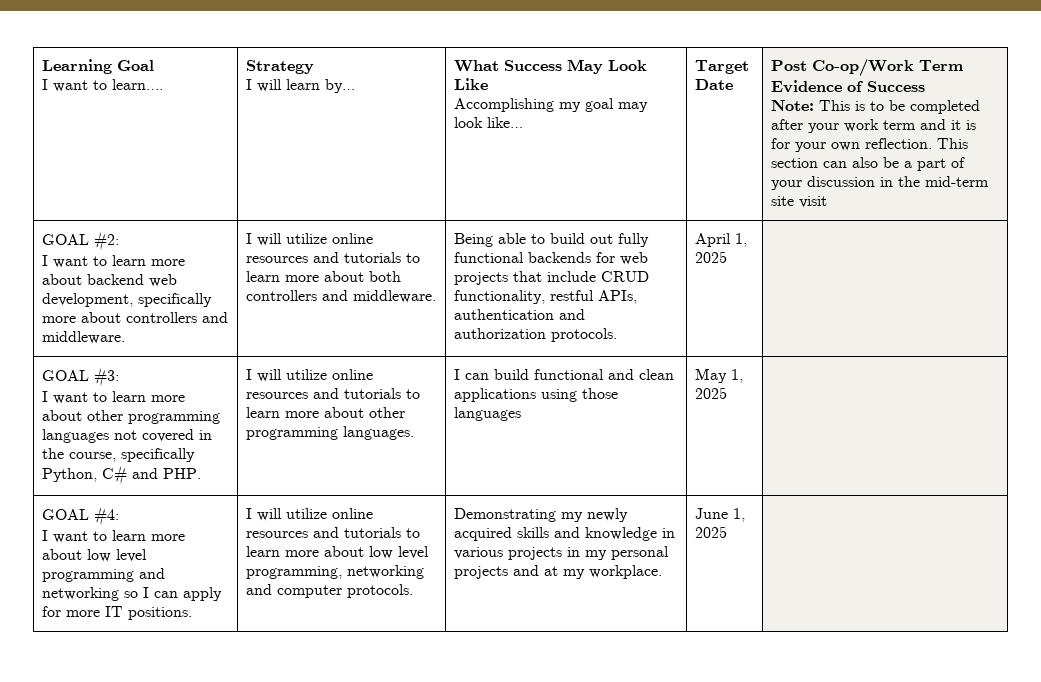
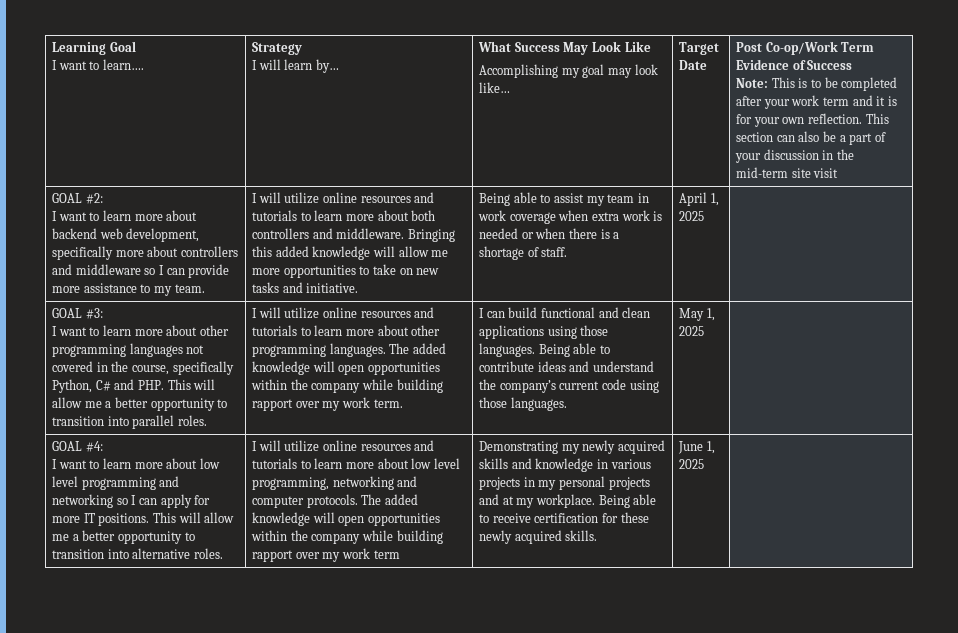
[42,331,126,344] middleware. -> [75,264,230,278] [52,283,205,296] middleware so I can provide more assistance to my team.
[454,233,650,247] [454,252,649,265] [454,271,650,285] [454,290,638,304] [454,309,586,320] [454,328,618,342] | Being able to build out fully functional backends for web projects that include CRUD functionality, restful APIs, authentication and authorization protocols. -> [407,229,455,242] [252,246,449,260] [252,264,440,278] [252,282,359,293] [479,192,649,206] [478,210,663,224] [479,228,620,239] [479,246,568,260] Bringing this added knowledge will allow me more opportunities to take on new tasks and initiative. | Being able to assist my team in work coverage when extra work is needed or when there is a shortage of staff.
(202, 473) none -> [167,379,216,390] [52,397,228,411] [52,415,207,429] This will allow me a better opportunity to transition into parallel roles.
(415, 433) none -> [389,343,446,354] [252,361,440,375] [251,379,443,393] [252,397,403,411] The added knowledge will open opportunities within the company while building rapport over my work term.
[454,407,522,421] languages -> [479,343,610,357] [479,361,654,372] [479,379,659,393] [479,397,567,411] languages. Being able to contribute ideas and understand the company’s current code using those languages.
(193, 613) none -> [152,512,235,523] [52,530,195,544] [52,548,223,559] This will allow me a better opportunity to transition into alternative roles.
(414, 591) none -> [361,494,418,505] [252,512,440,526] [251,530,443,544] [252,548,400,562] The added knowledge will open opportunities within the company while building rapport over my work term
(663, 572) none -> [598,494,657,508] [479,512,649,523] [479,530,598,544] Being able to receive certification for these newly acquired skills.

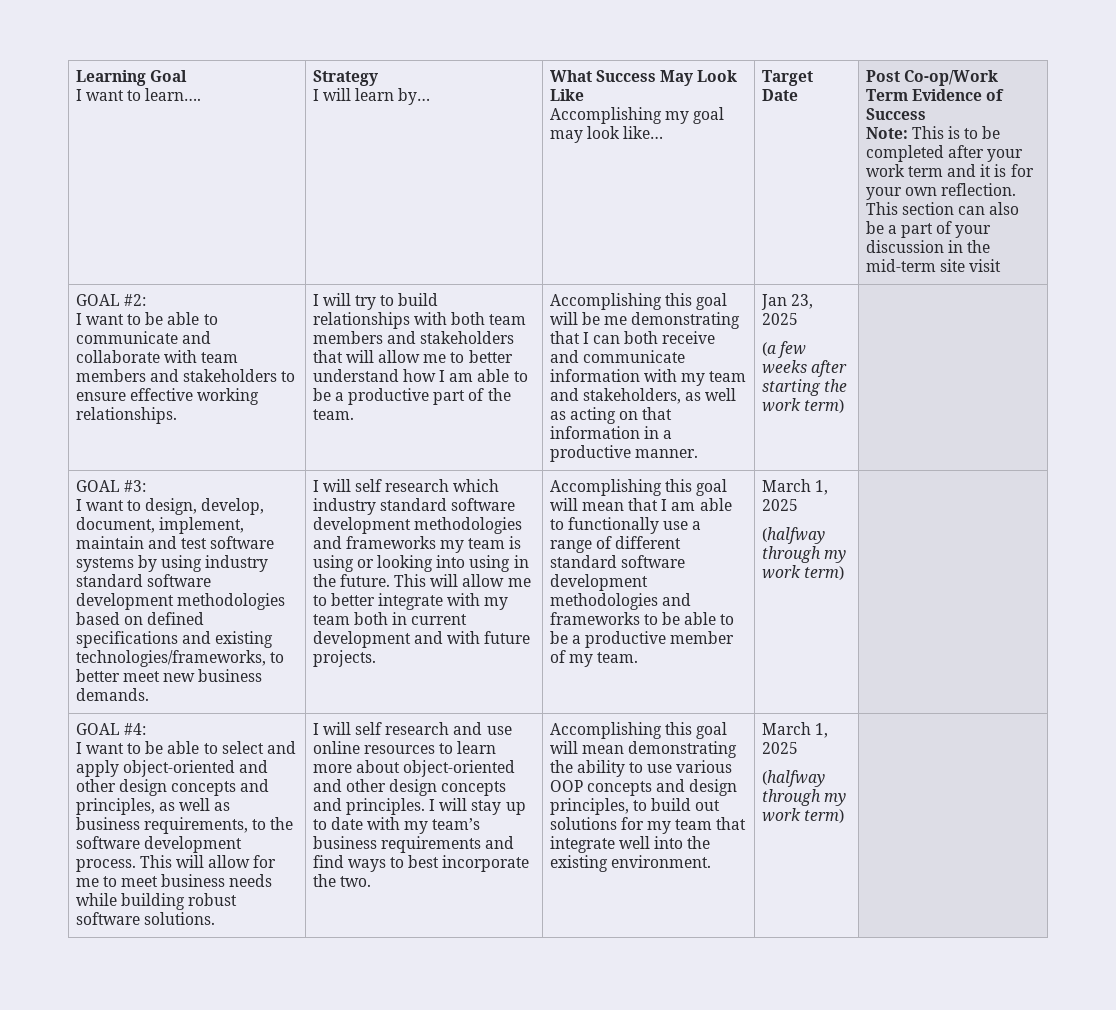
[102,210,198,221] [52,228,200,242] [52,246,238,260] [52,264,230,278] [52,283,205,296] [252,192,435,204] [252,210,436,221] [252,228,455,242] [252,246,449,260] [252,264,440,278] [252,282,359,293] [479,192,649,206] [478,210,663,224] [479,228,620,239] [479,246,568,260] [679,192,719,206] [679,211,705,221] learn more about backend web development, specifically more about controllers and middleware so I can provide more assistance to my team. | I will utilize online resources and tutorials to learn more about both controllers and middleware. Bringing this added knowledge will allow me more opportunities to take on new tasks and initiative. | Being able to assist my team in work coverage when extra work is needed or when there is a shortage of staff. | April 1, 2025 -> [145,312,218,325] [75,331,211,344] [75,350,239,363] [75,369,296,382] [75,388,260,405] [75,407,177,424] [312,293,439,310] [312,312,527,329] [312,331,515,344] [312,350,513,363] [312,369,528,382] [312,388,511,405] [312,409,354,420] [549,293,728,310] [549,312,741,329] [549,331,716,344] [549,350,685,363] [549,369,747,386] [549,388,737,404] [549,407,673,424] [549,426,673,439] [549,445,698,462] [760,294,813,310] [761,313,798,325] [761,341,806,358] [761,360,847,377] [761,379,847,396] [761,398,844,413] be able to communicate and collaborate with team members and stakeholders to ensure effective working relationships. | I will try to build relationships with both team members and stakeholders that will allow me to better understand how I am able to be a productive part of the team. | Accomplishing this goal will be me demonstrating that I can both receive and communicate information with my team and stakeholders, as well as acting on that information in a productive manner. | Jan 23, 2025 // (a few weeks after starting the work term)
[102,325,229,336] [52,343,205,357] [52,361,234,375] [52,379,216,393] [52,397,228,411] [52,415,207,429] [252,307,435,319] [252,325,441,336] [252,343,446,357] [252,361,440,375] [251,379,443,393] [252,397,403,411] [479,307,651,318] [479,325,609,339] [479,343,610,357] [479,361,654,372] [479,379,659,393] [479,397,567,411] [679,308,715,321] [679,326,705,336] learn more about other programming languages not covered in the course, specifically Python, C# and PHP. This will allow me a better opportunity to transition into parallel roles. | I will utilize online resources and tutorials to learn more about other programming languages. The added knowledge will open opportunities within the company while building rapport over my work term. | I can build functional and clean applications using those languages. Being able to contribute ideas and understand the company’s current code using those languages. | May 1, 2025 -> [145,498,265,515] [75,517,244,534] [75,536,275,549] [75,555,269,572] [75,574,211,587] [75,593,285,610] [75,612,205,625] [75,631,274,648] [75,650,284,667] [75,669,263,682] [75,688,149,701] [312,479,500,492] [312,498,516,515] [312,517,522,534] [312,536,522,553] [312,555,529,572] [312,574,531,587] [312,593,509,610] [312,612,468,625] [312,631,531,648] [312,650,376,667] [549,479,728,496] [549,498,732,511] [549,517,702,534] [549,536,682,553] [549,555,685,568] [549,574,648,591] [549,593,691,610] [549,612,735,625] [549,631,735,648] [549,650,639,667] [761,479,828,495] [761,499,798,511] [761,527,825,544] [761,546,846,563] [761,565,844,580] design, develop, document, implement, maintain and test software systems by using industry standard software development methodologies based on defined specifications and existing technologies/frameworks, to better meet new business demands. | I will self research which industry standard software development methodologies and frameworks my team is using or looking into using in the future. This will allow me to better integrate with my team both in current development and with future projects. | Accomplishing this goal will mean that I am able to functionally use a range of different standard software development methodologies and frameworks to be able to be a productive member of my team. | March 1, 2025 // (halfway through my work term)
[102,458,220,469] [52,476,180,490] [52,494,211,508] [52,512,235,526] [52,530,195,544] [52,548,223,559] [252,440,435,452] [252,458,460,469] [252,476,418,490] [252,494,418,508] [252,512,440,526] [251,530,443,544] [252,548,400,562] [479,440,665,454] [479,458,651,472] [479,476,650,490] [479,494,657,508] [479,512,649,523] [479,530,598,544] [678,441,715,454] [679,459,705,469] learn more about low level programming and networking so I can apply for more IT positions. This will allow me a better opportunity to transition into alternative roles. | I will utilize online resources and tutorials to learn more about low level programming, networking and computer protocols. The added knowledge will open opportunities within the company while building rapport over my work term | Demonstrating my newly acquired skills and knowledge in various projects in my personal projects and at my workplace. Being able to receive certification for these newly acquired skills. | June 1, 2025 -> [145,741,296,754] [75,760,269,777] [75,779,270,796] [75,798,231,815] [75,817,294,834] [75,836,242,853] [75,855,277,872] [75,874,273,887] [75,893,238,910] [75,912,215,925] [312,722,512,735] [312,741,497,754] [312,760,516,777] [312,779,507,796] [312,798,526,815] [312,817,481,834] [312,836,515,853] [312,855,530,872] [312,874,371,887] [549,722,728,739] [549,741,738,758] [549,760,733,777] [549,779,738,796] [549,798,721,815] [549,817,747,834] [549,836,711,853] [549,855,711,872] [761,722,828,738] [761,742,798,754] [761,770,825,787] [761,789,846,806] [761,808,844,823] be able to select and apply object-oriented and other design concepts and principles, as well as business requirements, to the software development process. This will allow for me to meet business needs while building robust software solutions. | I will self research and use online resources to learn more about object-oriented and other design concepts and principles. I will stay up to date with my team’s business requirements and find ways to best incorporate the two. | Accomplishing this goal will mean demonstrating the ability to use various OOP concepts and design principles, to build out solutions for my team that integrate well into the existing environment. | March 1, 2025 // (halfway through my work term)

